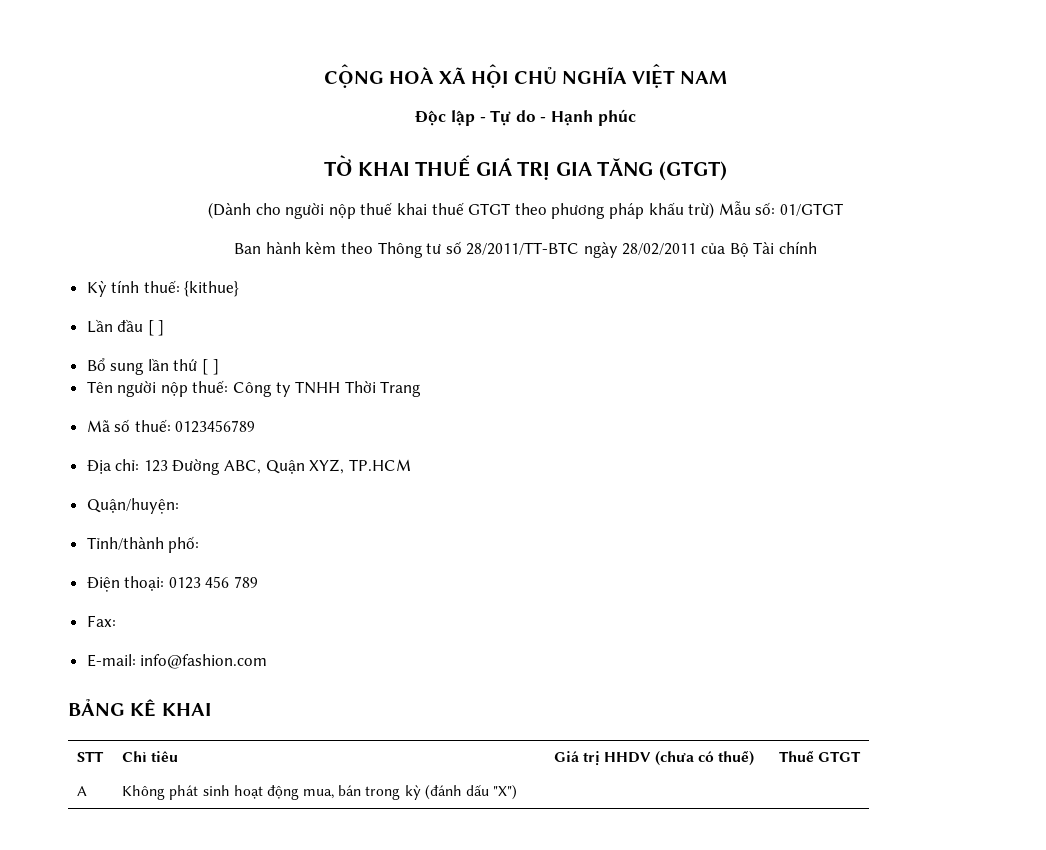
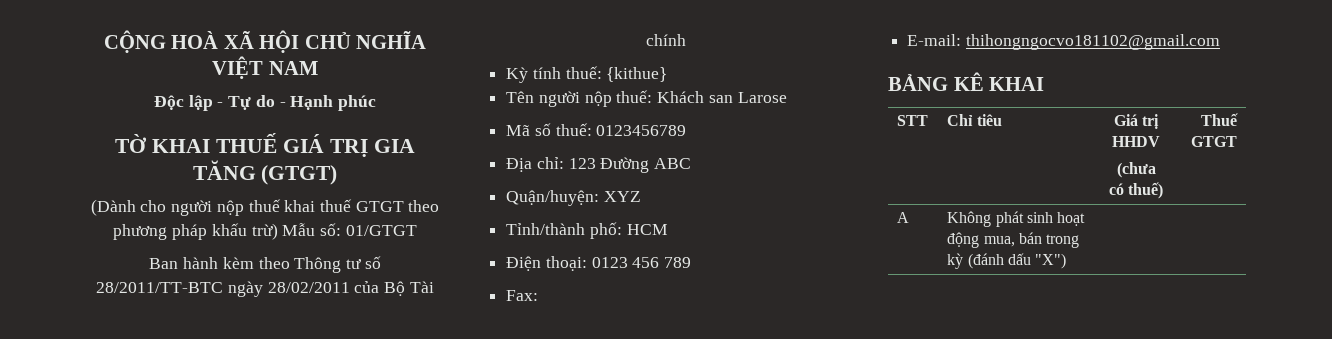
[86,319,165,336] [86,358,219,375] // Lần đầu [ ] // Bổ sung lần thứ [ ] -> (668, 74) none
[233,381,422,397] Công ty TNHH Thời Trang -> [657,91,787,103] Khách san Larose
[224,459,411,474] ABC, Quận XYZ, TP.HCM -> [654,158,692,169] ABC
(179, 506) none -> [603,191,641,202] XYZ
(200, 544) none -> [626,224,668,235] HCM
[140,654,268,669] info@fashion.com -> [965,34,1220,50] thihongngocvo181102@gmail.com
(652, 757) none -> (1160, 141) //

